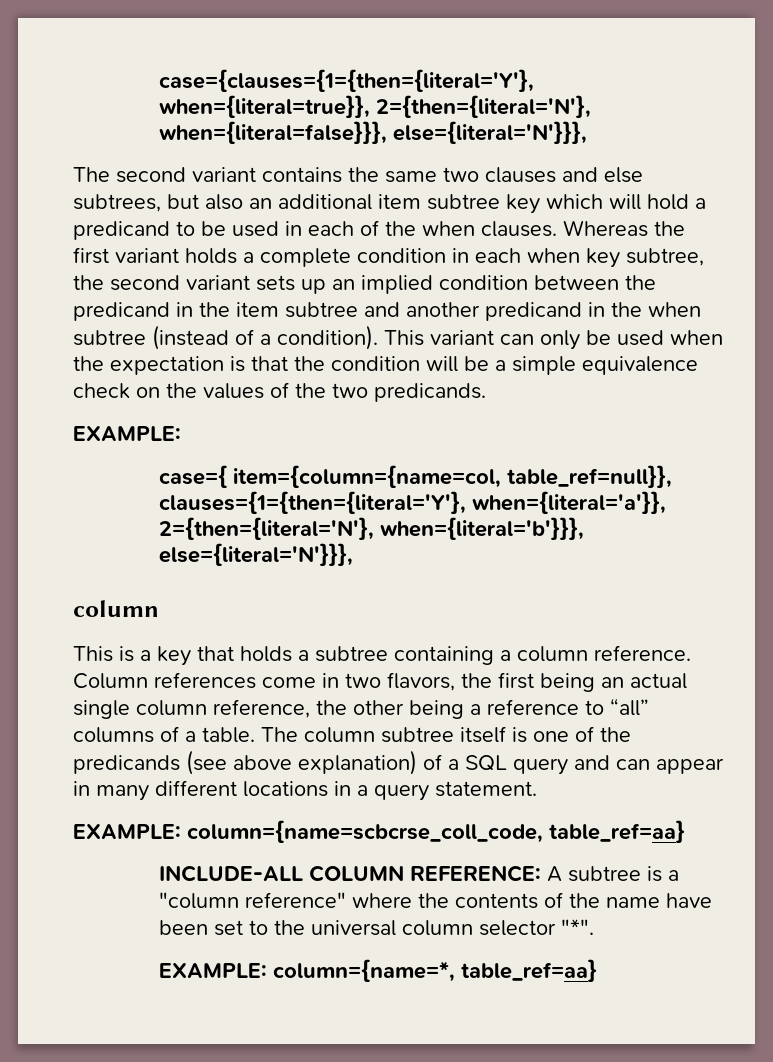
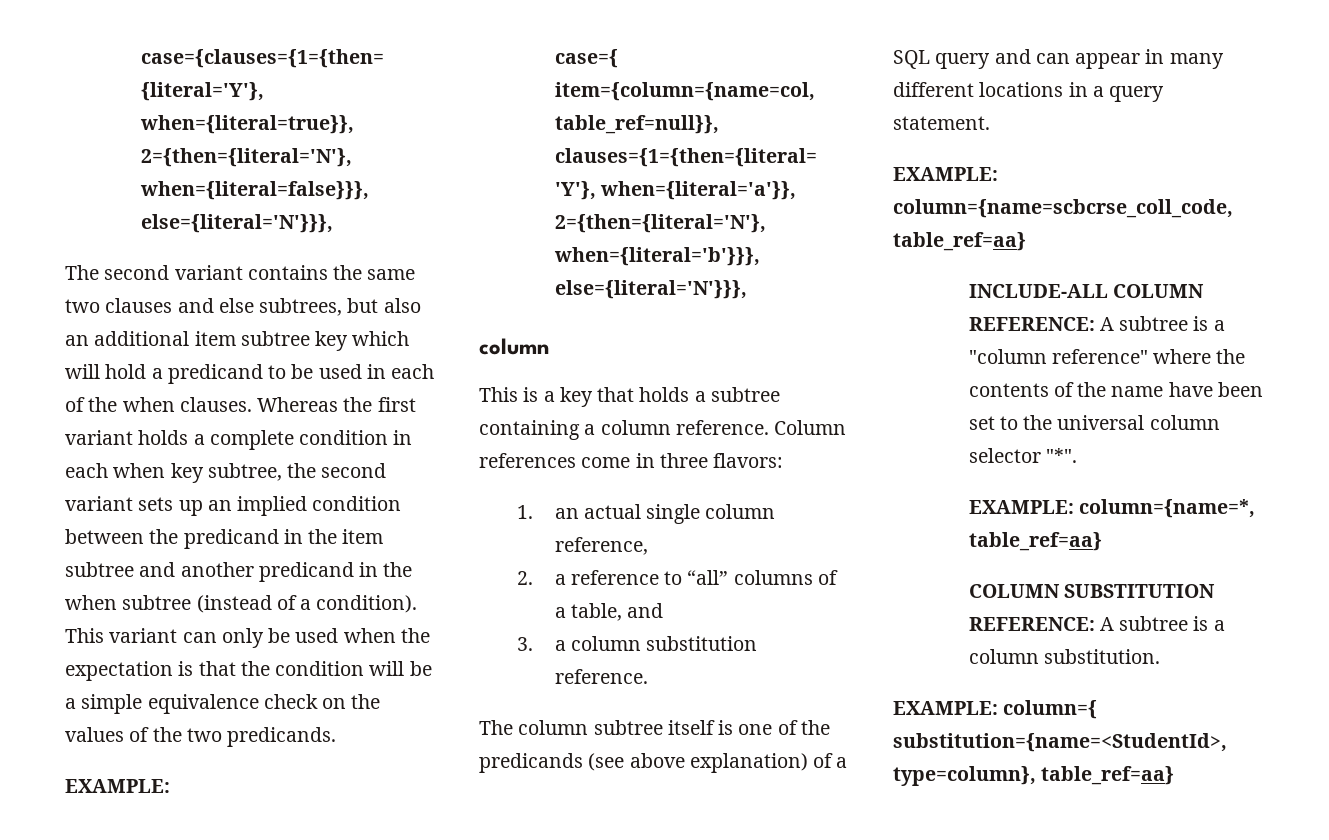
[345,672,595,692] two flavors, the first being -> [659,453,784,468] [516,505,533,519] three flavors: // 1.
[316,700,464,719] the other being -> [516,571,533,585] // 2.
[202,727,255,743] table. -> [570,603,664,621] [516,636,758,651] [554,669,648,684] table, and // 3. a column substitution reference. //
(598, 970) none -> [968,584,1215,598] [968,616,1225,631] [968,649,1160,664] [893,700,1098,719] [893,733,1227,752] [893,766,1175,786] // COLUMN SUBSTITUTION REFERENCE: A subtree is a column substitution. // EXAMPLE: column={ substitution={name=<StudentId>, type=column}, table_ref=aa}

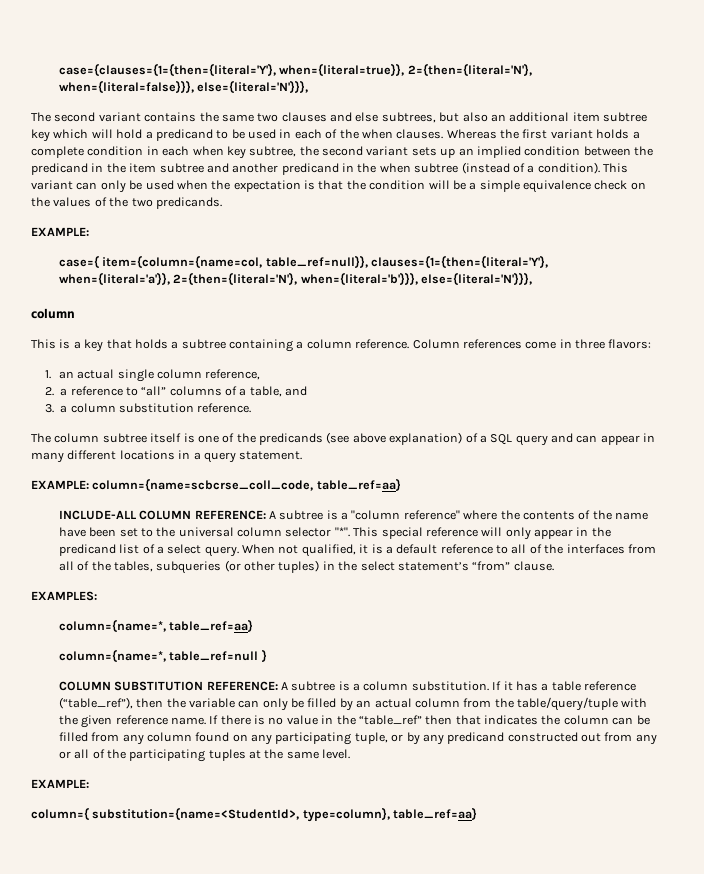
[968,500,1074,514] // EXAMPLE: -> [353,527,611,540] [58,544,656,557] [58,560,554,574] [31,591,97,601] This special reference will only appear in the predicand list of a select query. When not qualified, it is a default reference to all of the interfaces from all of the tables, subqueries (or other tuples) in the select statement’s “from” clause. // EXAMPLES: //
(1102, 541) none -> [58,650,267,662] // column={name=*, table_ref=null }
[893,701,998,715] // EXAMPLE: -> [492,681,637,691] [58,697,648,711] [58,715,650,728] [58,732,657,745] [58,749,351,762] [31,779,89,788] If it has a table reference (“table_ref”), then the variable can only be filled by an actual column from the table/query/tuple with the given reference name. If there is no value in the “table_ref” then that indicates the column can be filled from any column found on any participating tuple, or by any predicand constructed out from any or all of the participating tuples at the same level. // EXAMPLE: //

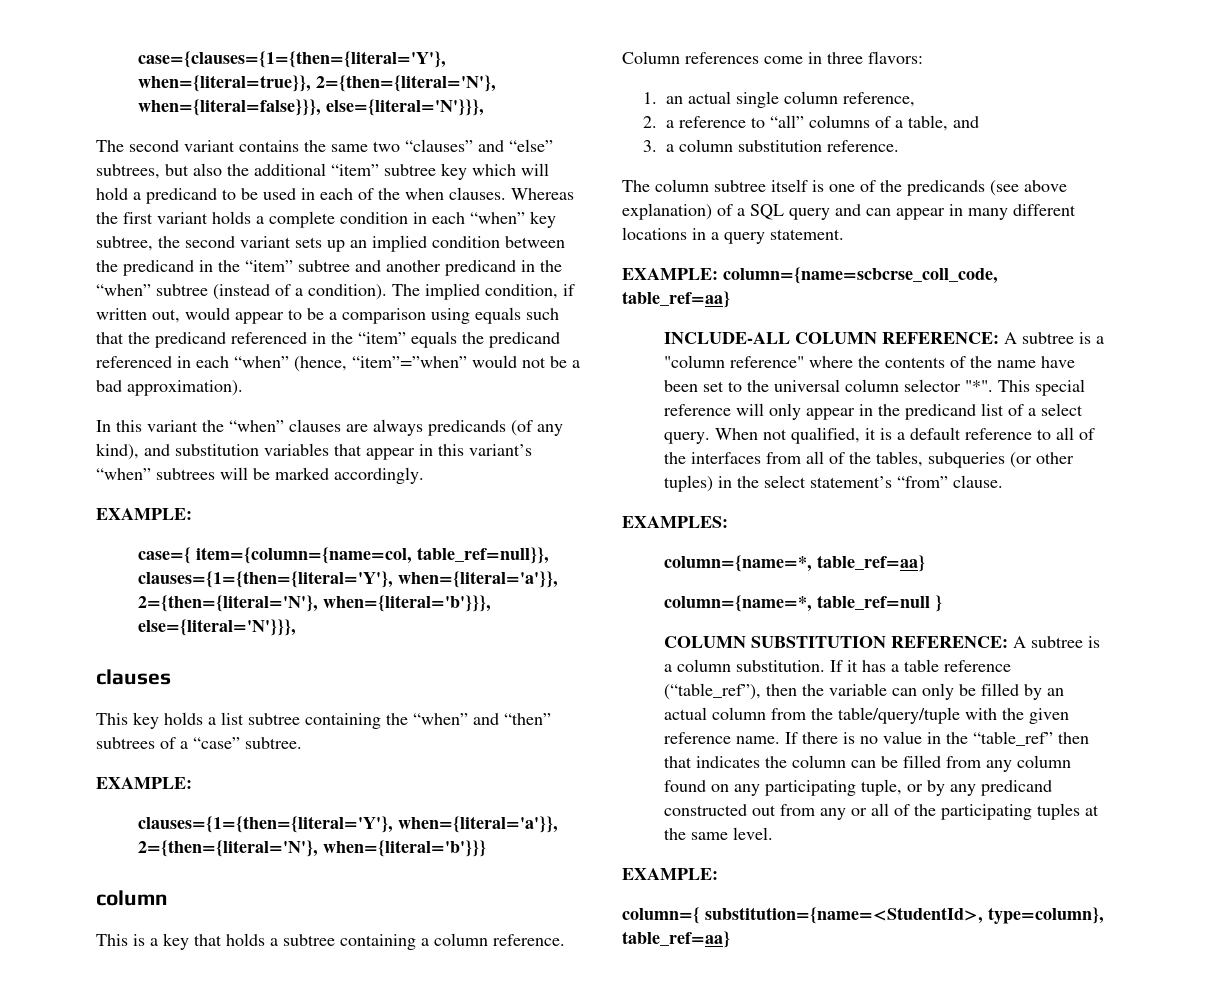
[281,112,600,123] clauses and else subtrees, but also an additional item -> [405,139,553,152] [96,163,379,179] “clauses” and “else” subtrees, but also the additional “item”
[192,146,224,156] when -> [470,212,525,224] “when”
[129,163,157,173] item -> [245,260,293,272] “item”
[379,163,411,173] when -> [96,284,151,296] “when”
[603,163,628,173] [31,180,646,193] [31,197,222,209] This variant can only be used when the expectation is that the condition will be a simple equivalence check on the values of the two predicands. -> [392,283,575,300] [96,307,559,324] [96,331,560,348] [96,355,580,372] [96,380,243,396] [96,419,563,436] [96,443,532,460] [96,467,424,484] The implied condition, if written out, would appear to be a comparison using equals such that the predicand referenced in the “item” equals the predicand referenced in each “when” (hence, “item”=”when” would not be a bad approximation). // In this variant the “when” clauses are always predicands (of any kind), and substitution variables that appear in this variant’s “when” subtrees will be marked accordingly.
(532, 279) none -> [96,669,171,685] [96,712,551,729] [96,737,302,749] [96,777,192,789] [137,816,558,833] [137,840,486,857] // clauses // This key holds a list subtree containing the “when” and “then” subtrees of a “case” subtree. // EXAMPLE: // clauses={1={then={literal='Y'}, when={literal='a'}}, 2={then={literal='N'}, when={literal='b'}}}

